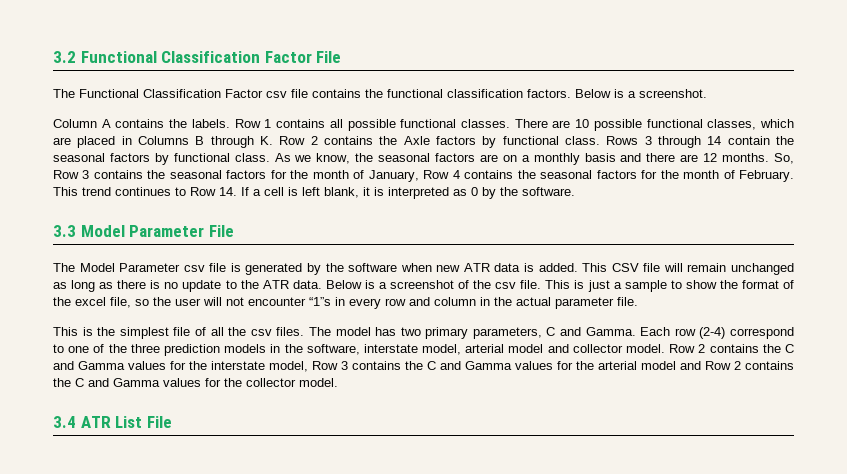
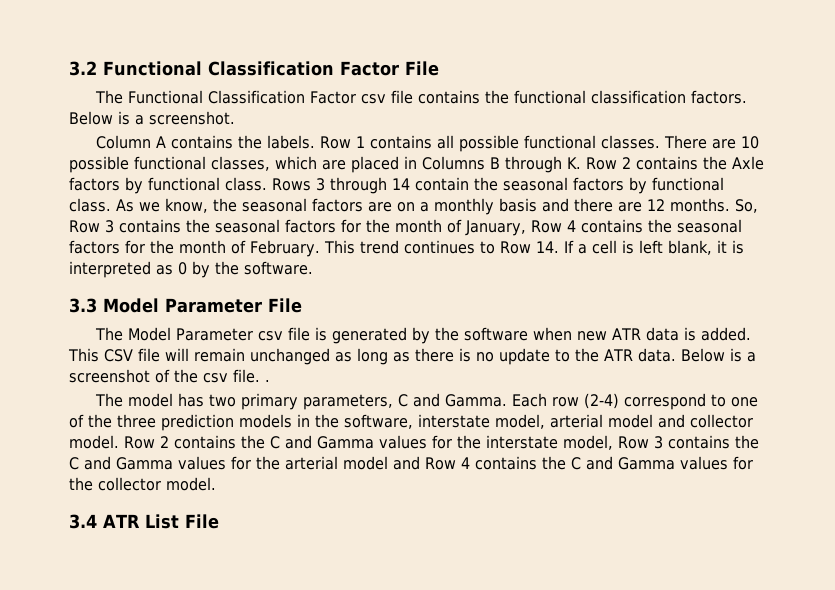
[545,280,794,292] [53,297,638,309] [53,327,305,339] This is just a sample to show the format of the excel file, so the user will not encounter “1”s in every row and column in the actual parameter file. // This is the simplest file of all the csv files. -> [265,380,270,382] . //
[734,361,741,370] 2 -> [461,457,470,469] 4

